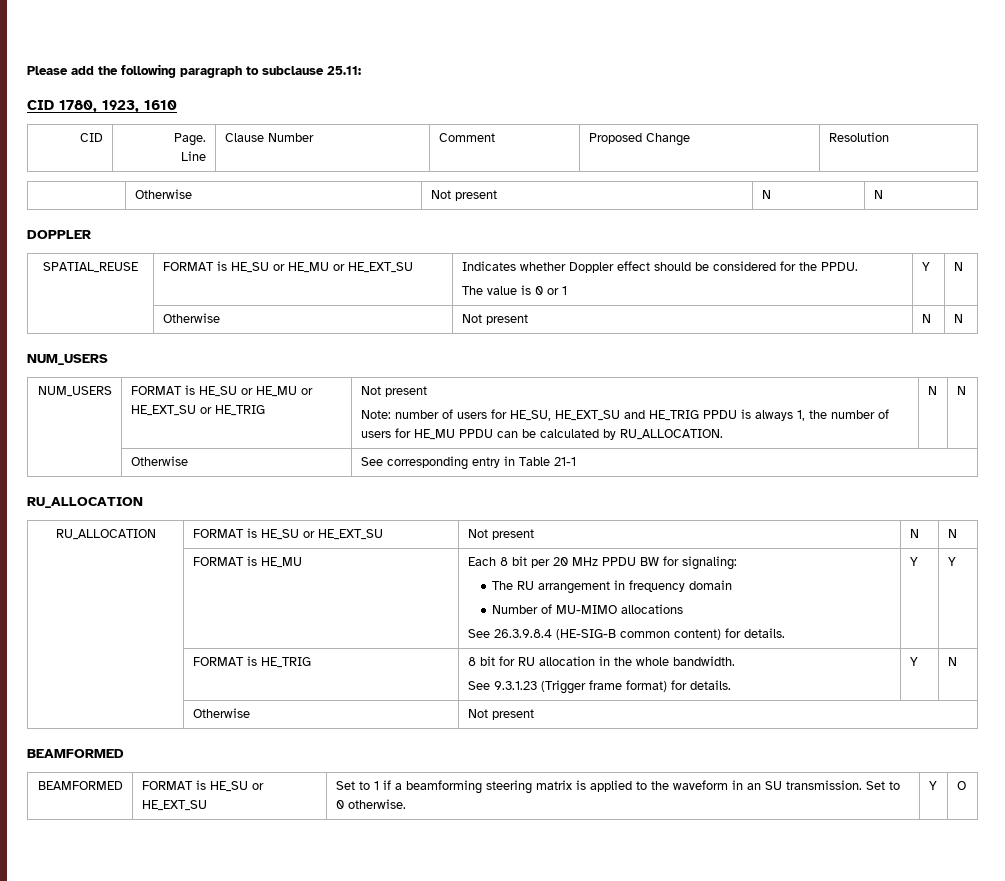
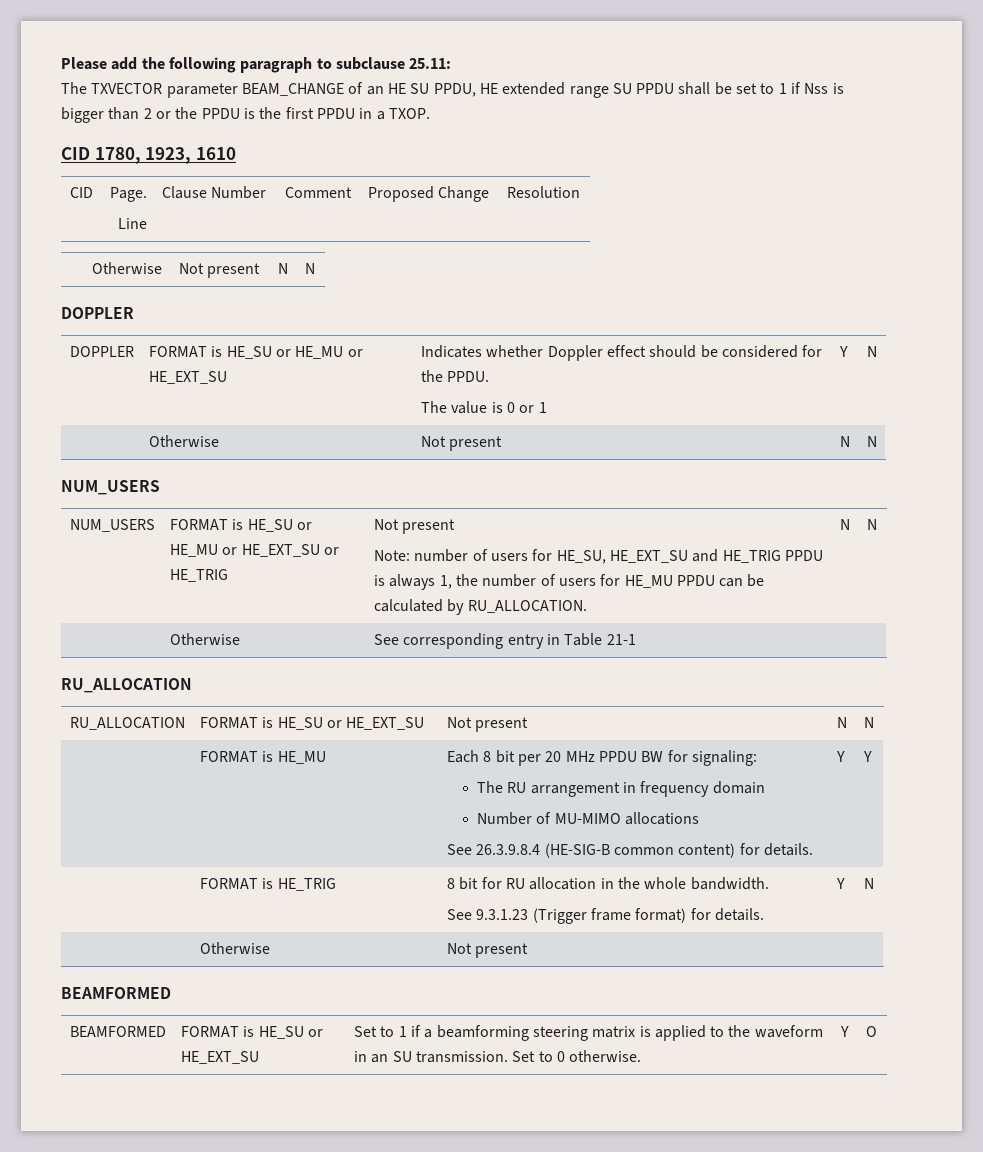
(361, 70) none -> [61,82,844,98] [61,107,430,123] // The TXVECTOR parameter BEAM_CHANGE of an HE SU PPDU, HE extended range SU PPDU shall be set to 1 if Nss is bigger than 2 or the PPDU is the first PPDU in a TXOP.
[43,262,138,273] SPATIAL_REUSE -> [69,346,134,357] DOPPLER

